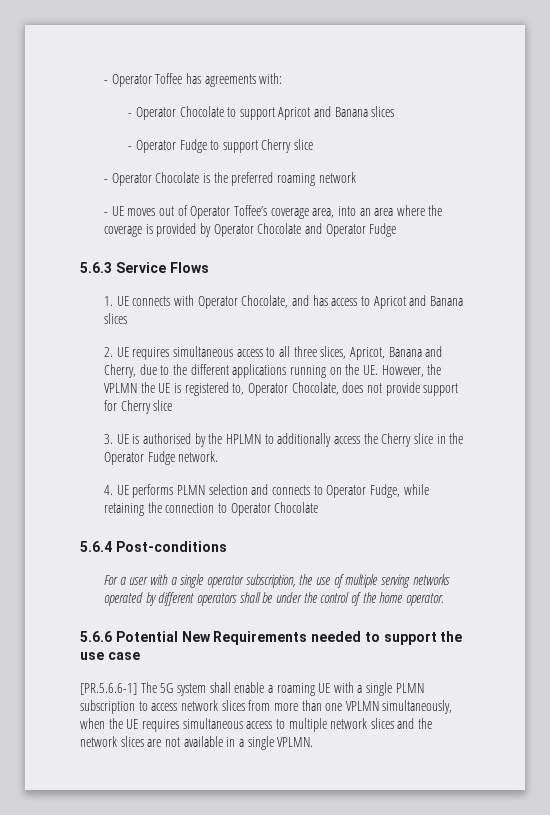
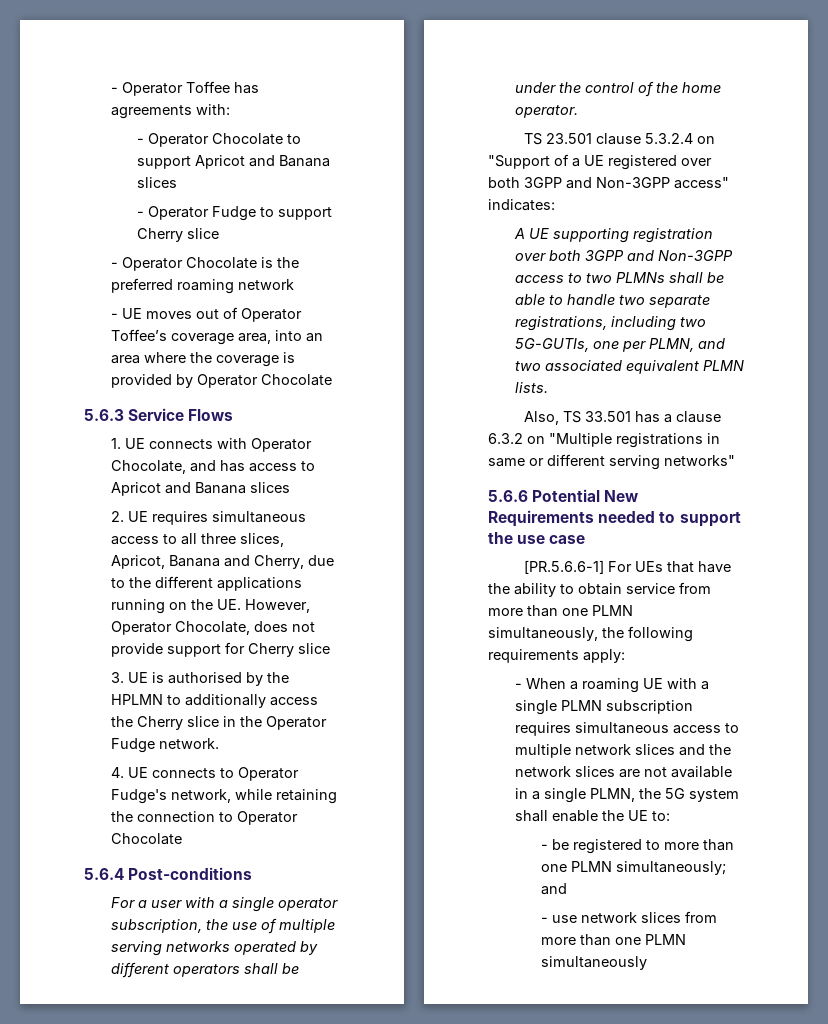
[304,223,397,237] and Operator Fudge -> (332, 380) none
[427,364,442,375] [104,382,245,396] the VPLMN the UE is registered to, -> (310, 606) none
[132,484,269,498] performs PLMN selection and -> (148, 772) none
[369,484,400,498] Fudge, -> [110,789,231,804] Fudge's network,
(444, 599) none -> [524,133,716,145] [488,154,712,170] [488,177,729,189] [488,199,555,211] [513,228,713,243] [514,250,733,261] [514,272,724,283] [514,294,710,308] [514,316,706,331] [514,338,725,352] [514,360,744,374] [514,382,548,393] [524,411,722,425] [488,433,720,448] [488,454,735,470] // TS 23.501 clause 5.3.2.4 on "Support of a UE registered over both 3GPP and Non-3GPP access" indicates: // A UE supporting registration over both 3GPP and Non-3GPP access to two PLMNs shall be able to handle two separate registrations, including two 5G-GUTIs, one per PLMN, and two associated equivalent PLMN lists. // Also, TS 33.501 has a clause 6.3.2 on "Multiple registrations in same or different serving networks"
[140,682,265,696] The 5G system shall enable -> [608,561,732,573] [488,582,711,597] [488,605,633,617] [488,626,693,642] [488,649,625,663] [514,678,566,689] For UEs that have the ability to obtain service from more than one PLMN simultaneously, the following requirements apply: // - When
[138,700,453,714] [80,718,139,729] to access network slices from more than one VPLMN simultaneously, when the UE -> (693, 707) none
[277,737,314,747] VPLMN. -> [589,788,739,802] [514,810,670,822] [541,839,735,854] [541,861,727,875] [541,883,568,895] [541,911,718,923] [541,934,687,946] [541,956,648,970] PLMN, the 5G system shall enable the UE to: // - be registered to more than one PLMN simultaneously; and // - use network slices from more than one PLMN simultaneously

